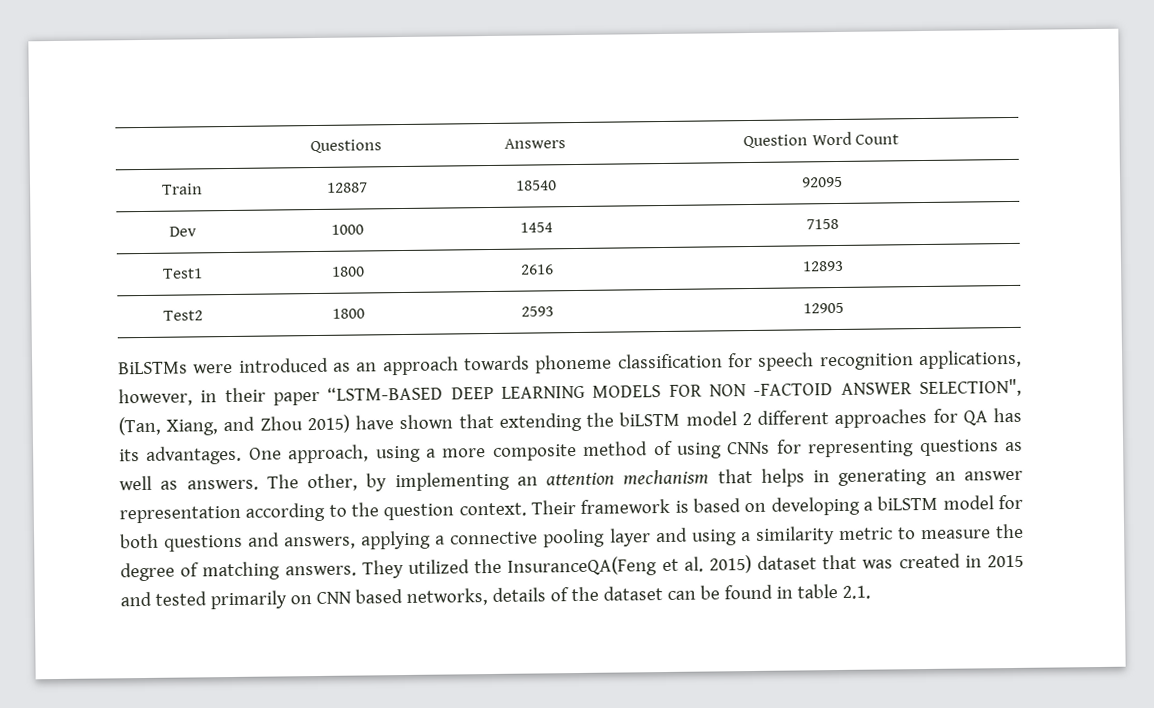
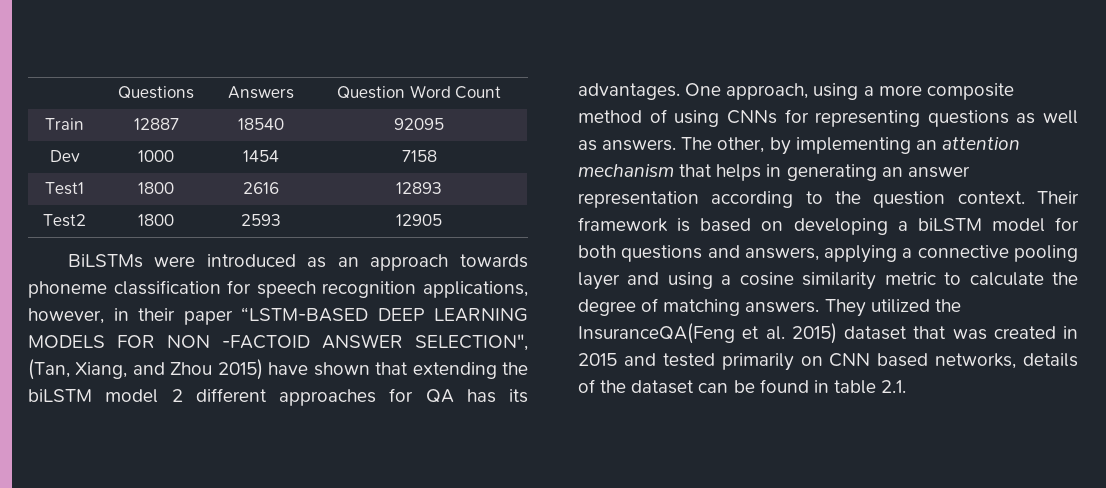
(751, 537) none -> [739,272,794,286] cosine
[920,529,991,540] measure -> [969,272,1044,286] calculate

